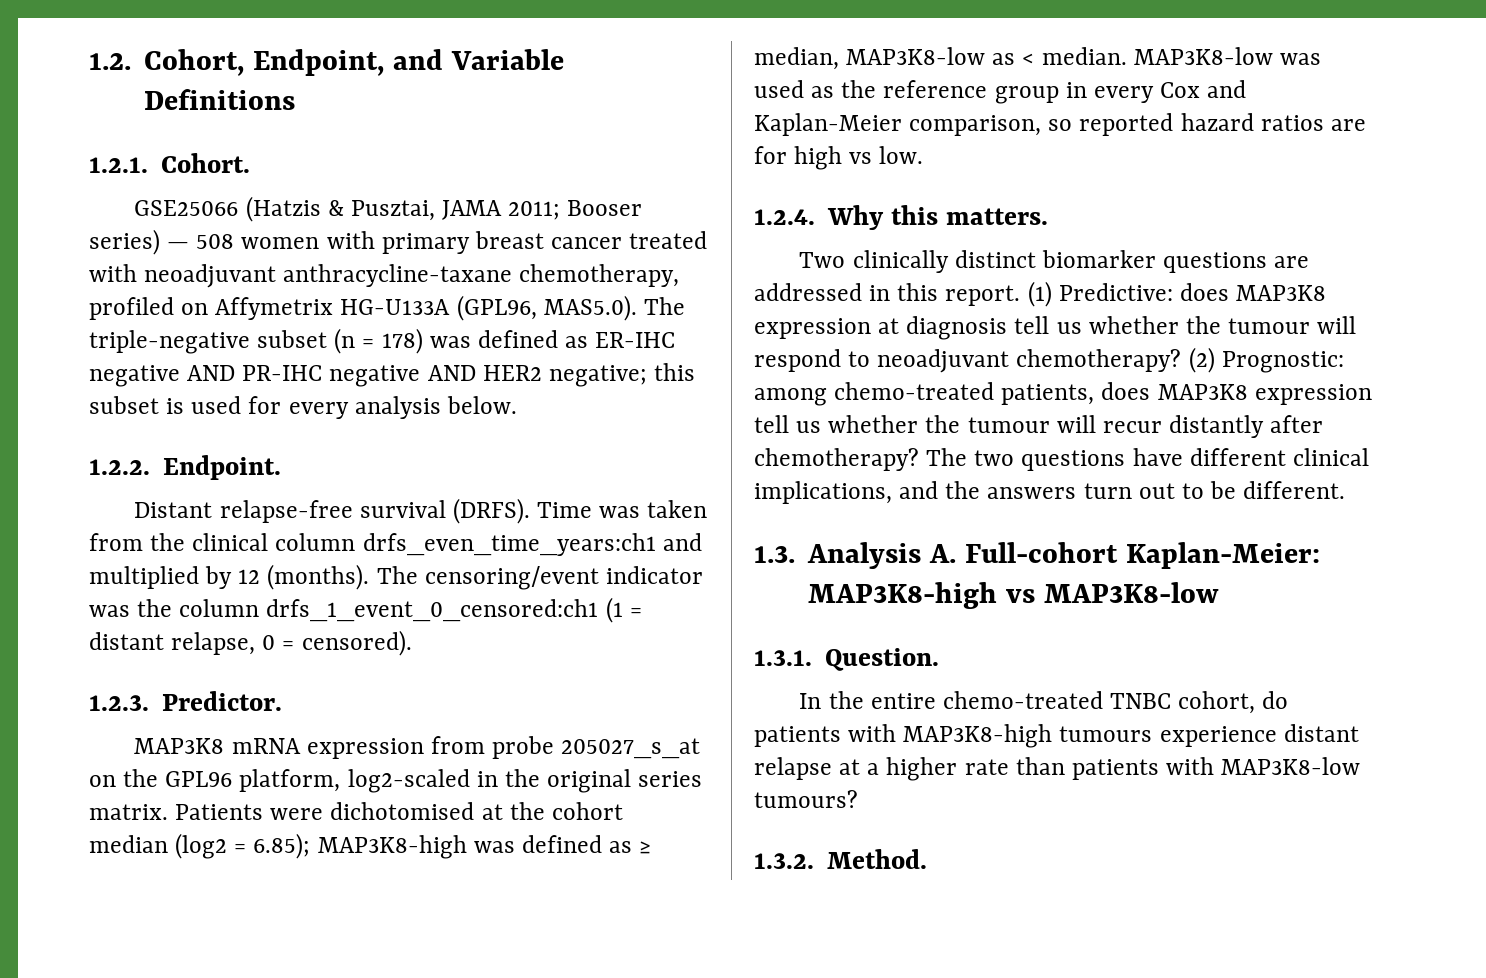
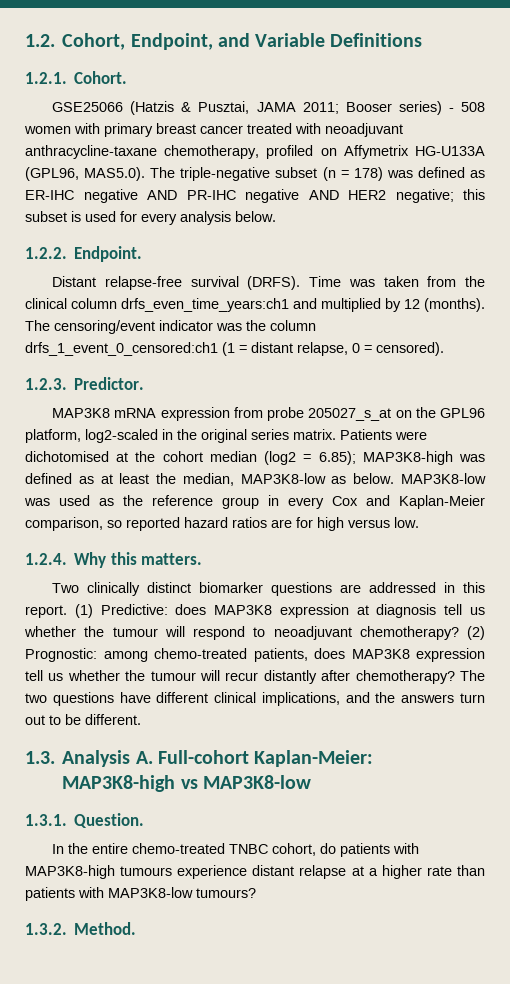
[167,242,190,249] — -> [448,108,454,112] -
[639,841,652,854] ≥ -> [100,473,177,484] at least the
[1022,47,1127,65] < median. -> [353,473,395,484] below.
[849,152,873,164] vs -> [348,519,390,528] versus

